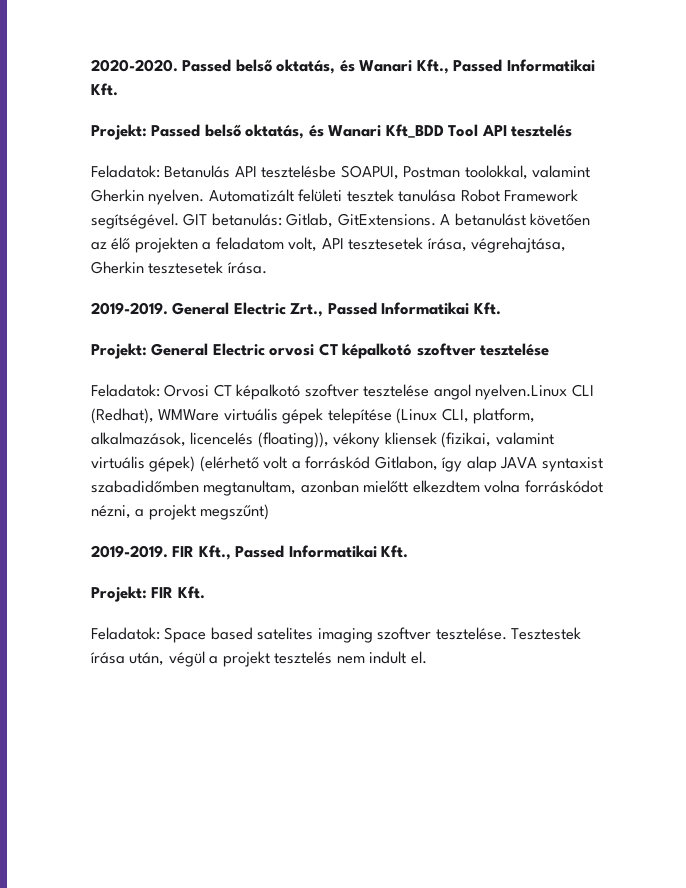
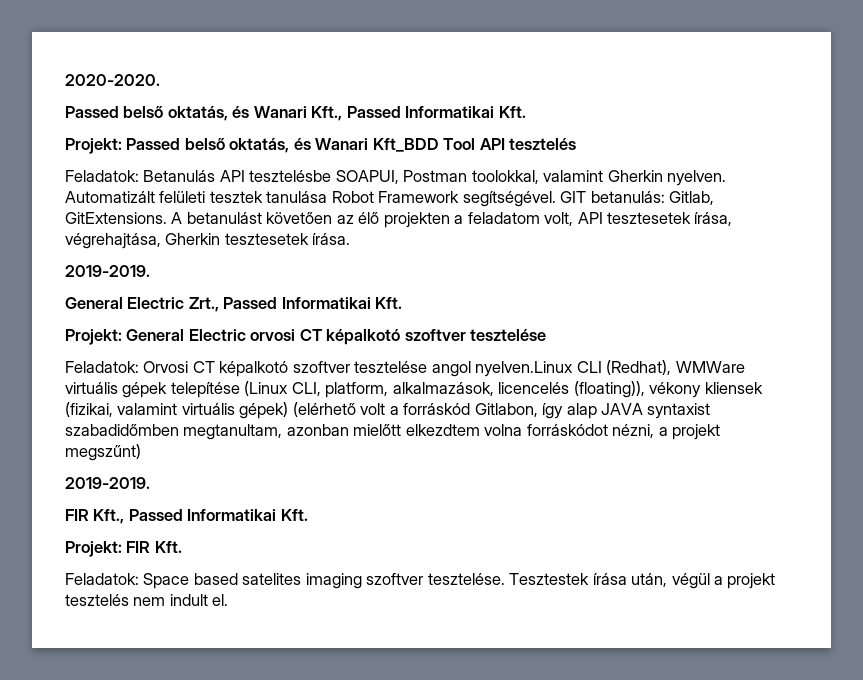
(178, 65) none -> (160, 80) //
(168, 308) none -> (150, 271) //
(168, 551) none -> (150, 483) //

